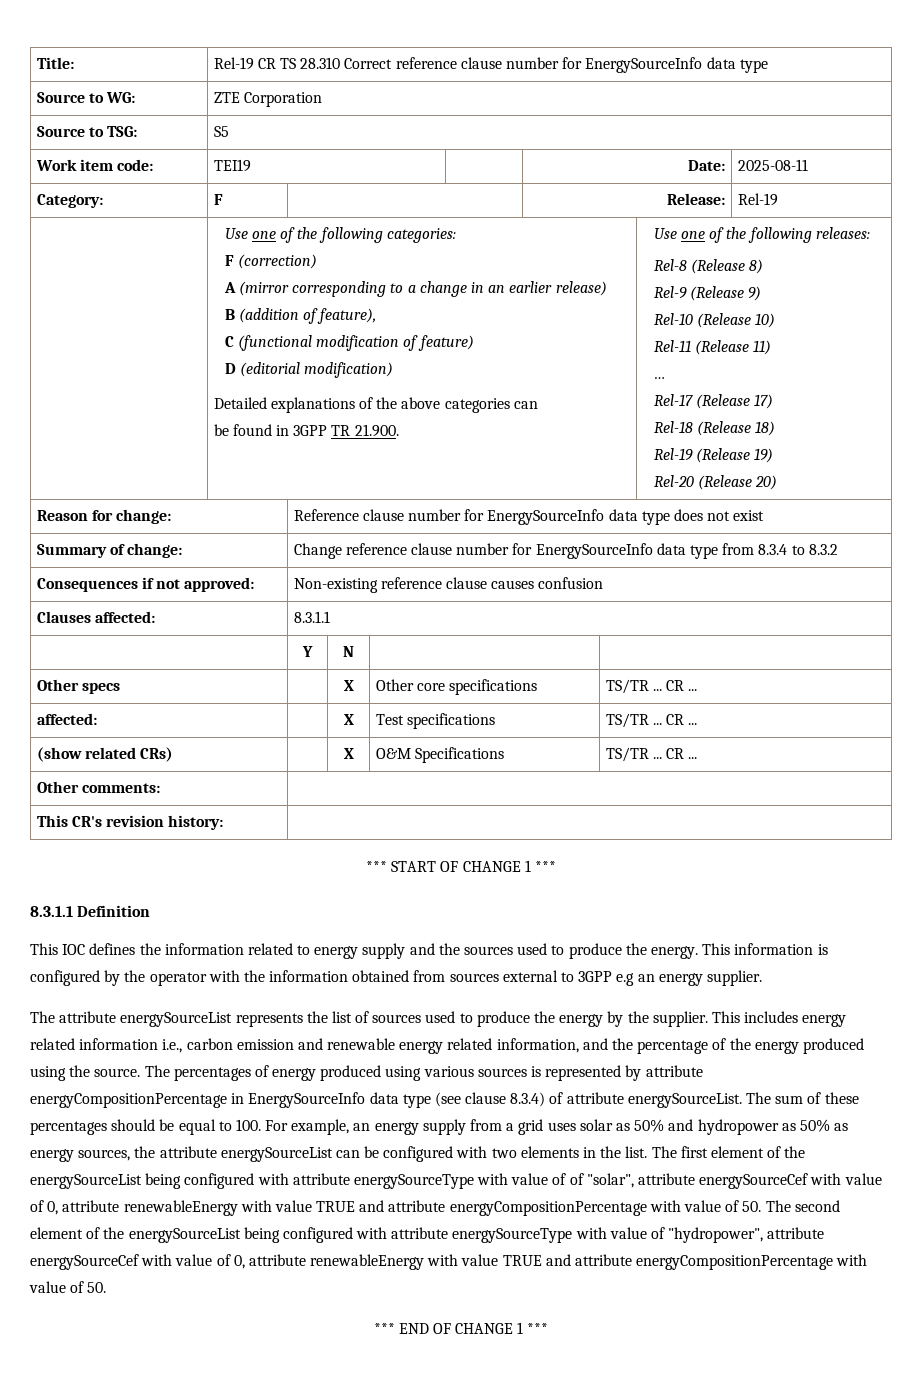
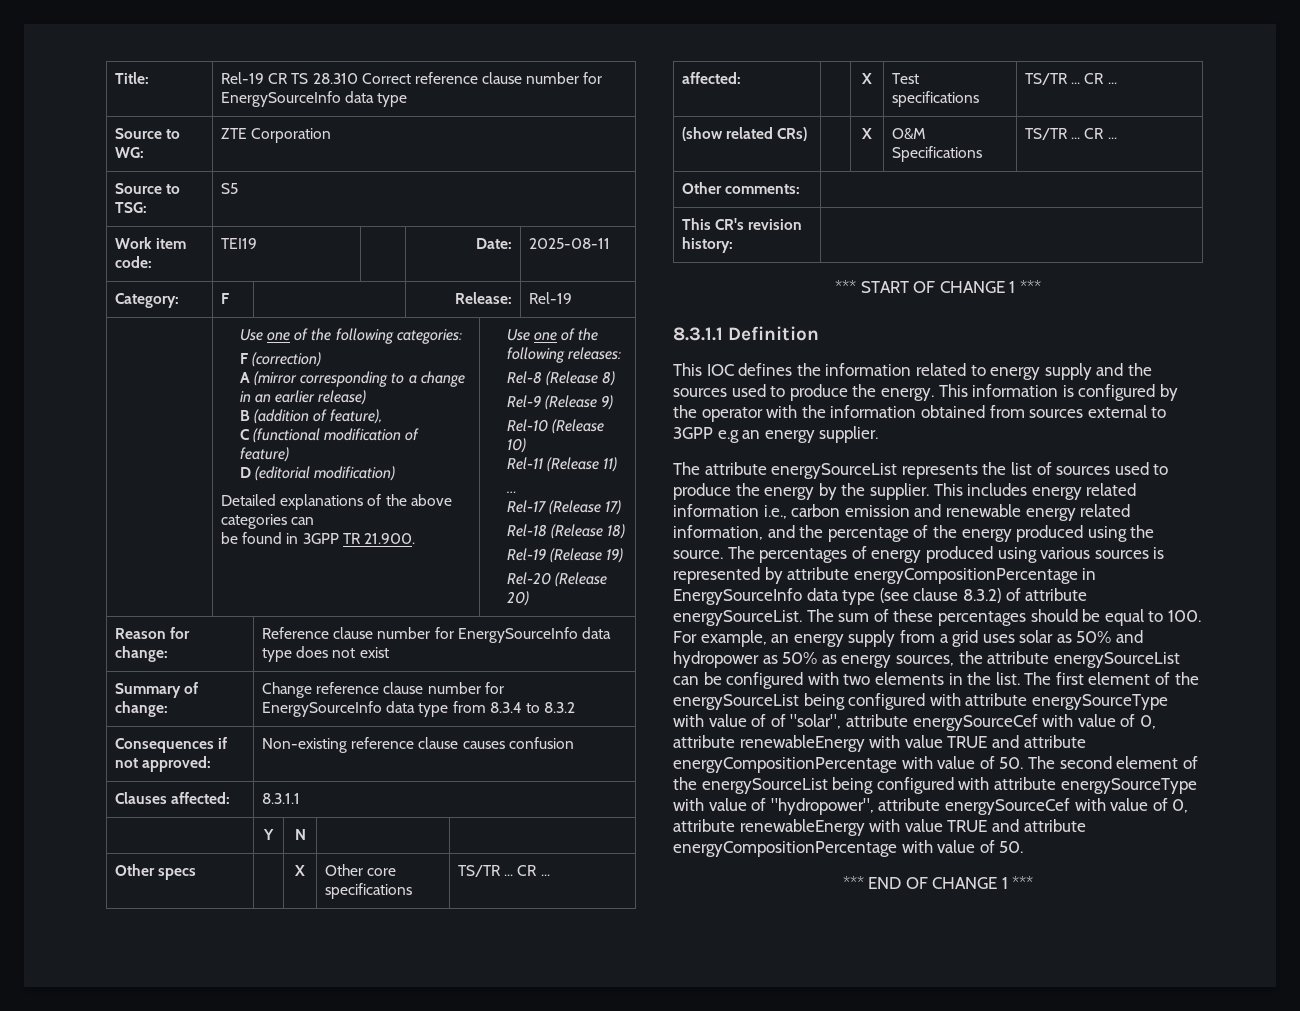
[510,1092,546,1107] 8.3.4) -> [962,588,1001,603] 8.3.2)

